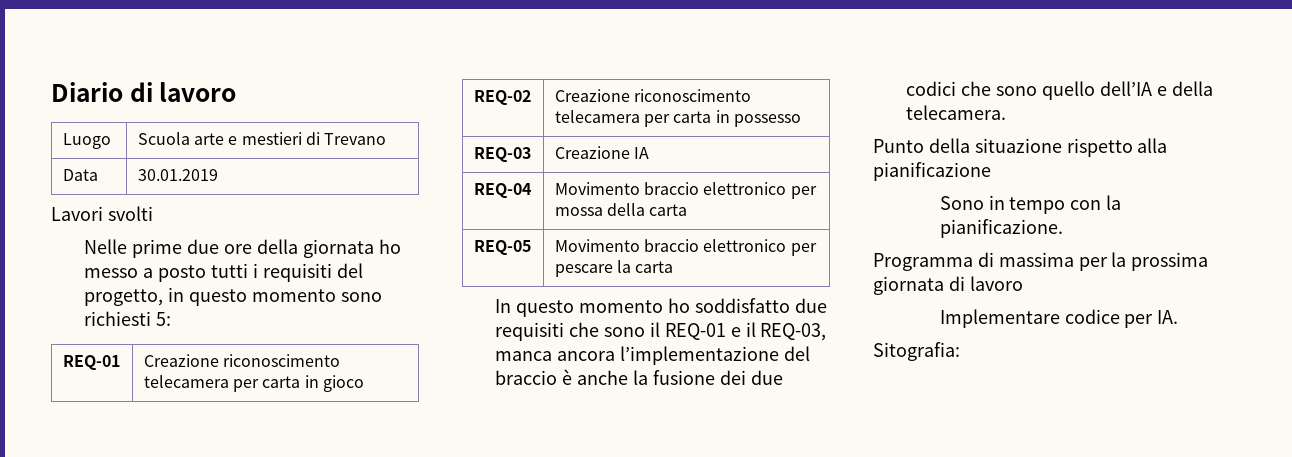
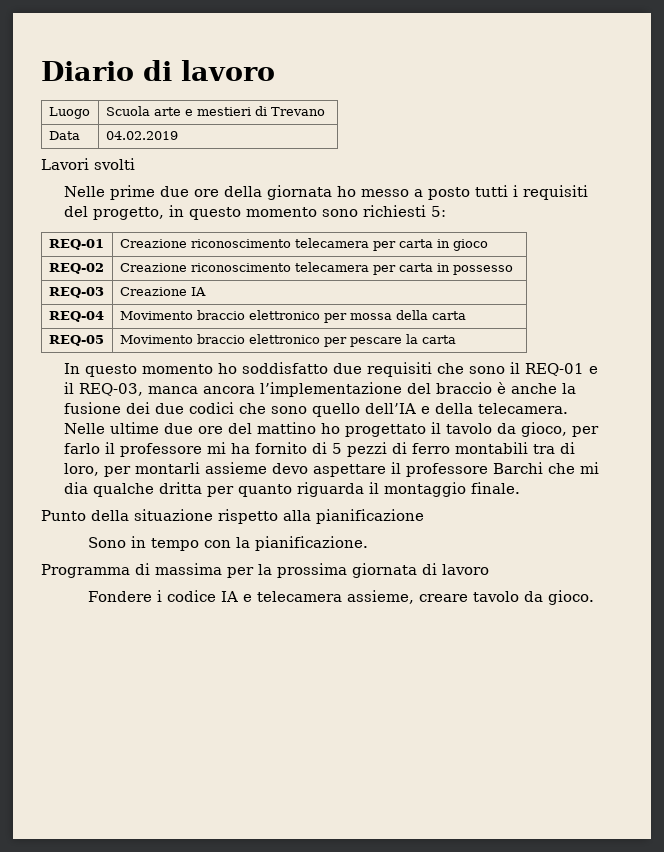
[137,169,218,181] 30.01.2019 -> [105,131,178,140] 04.02.2019
(1007, 112) none -> [64,422,600,437] [64,442,576,457] [64,462,600,477] [64,482,521,497] Nelle ultime due ore del mattino ho progettato il tavolo da gioco, per farlo il professore mi ha fornito di 5 pezzi di ferro montabili tra di loro, per montarli assieme devo aspettare il professore Barchi che mi dia qualche dritta per quanto riguarda il montaggio finale.
[939,309,1179,328] [873,342,960,361] Implementare codice per IA. // Sitografia: -> [87,590,594,605] Fondere i codice IA e telecamera assieme, creare tavolo da gioco.

